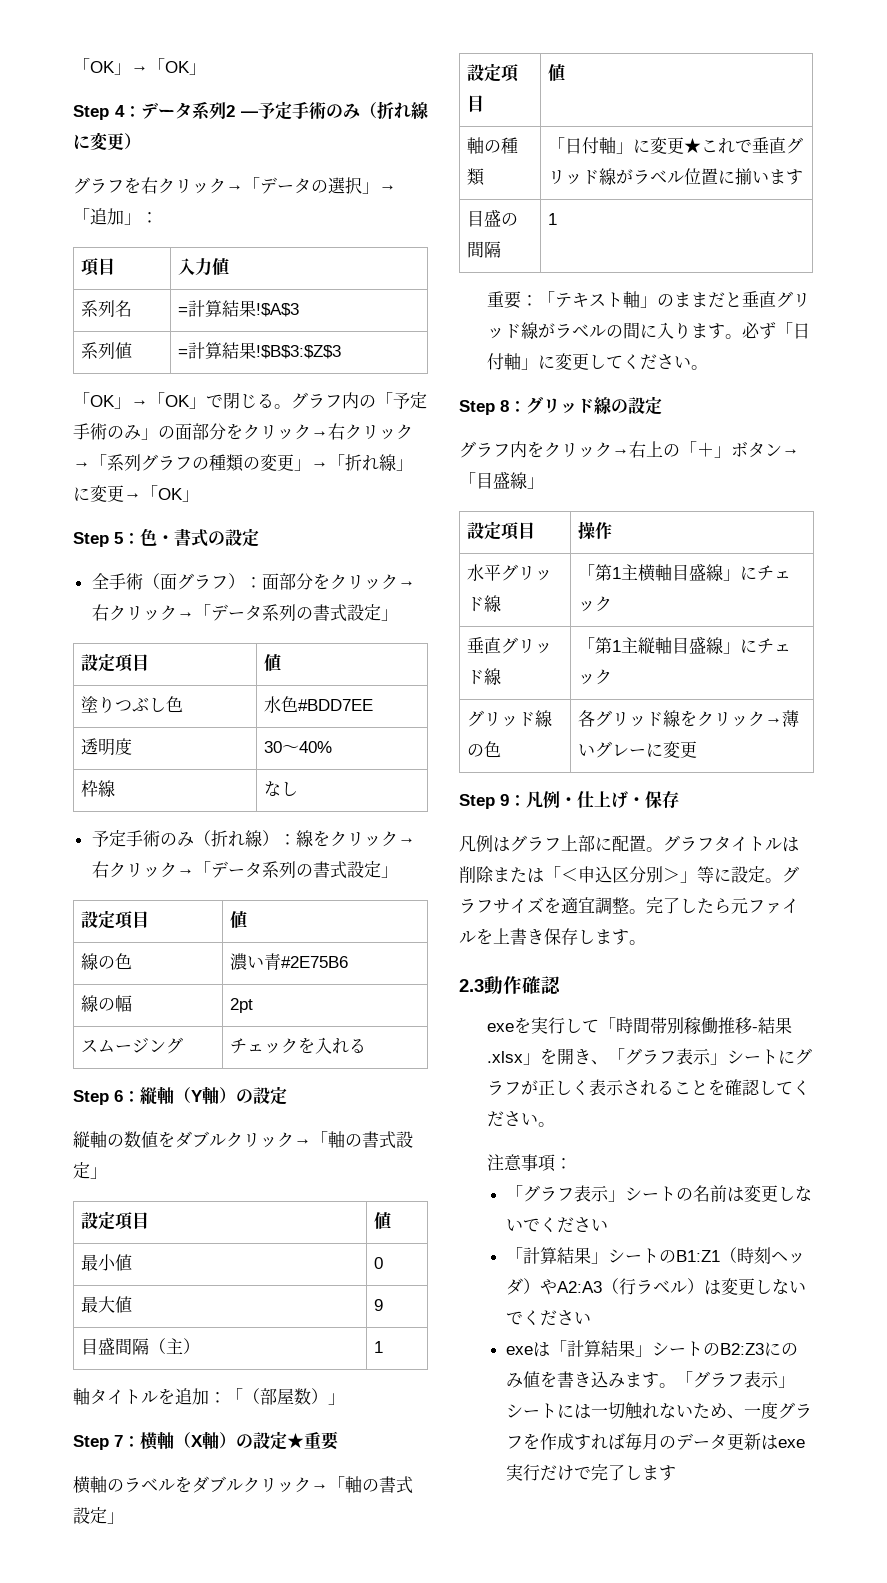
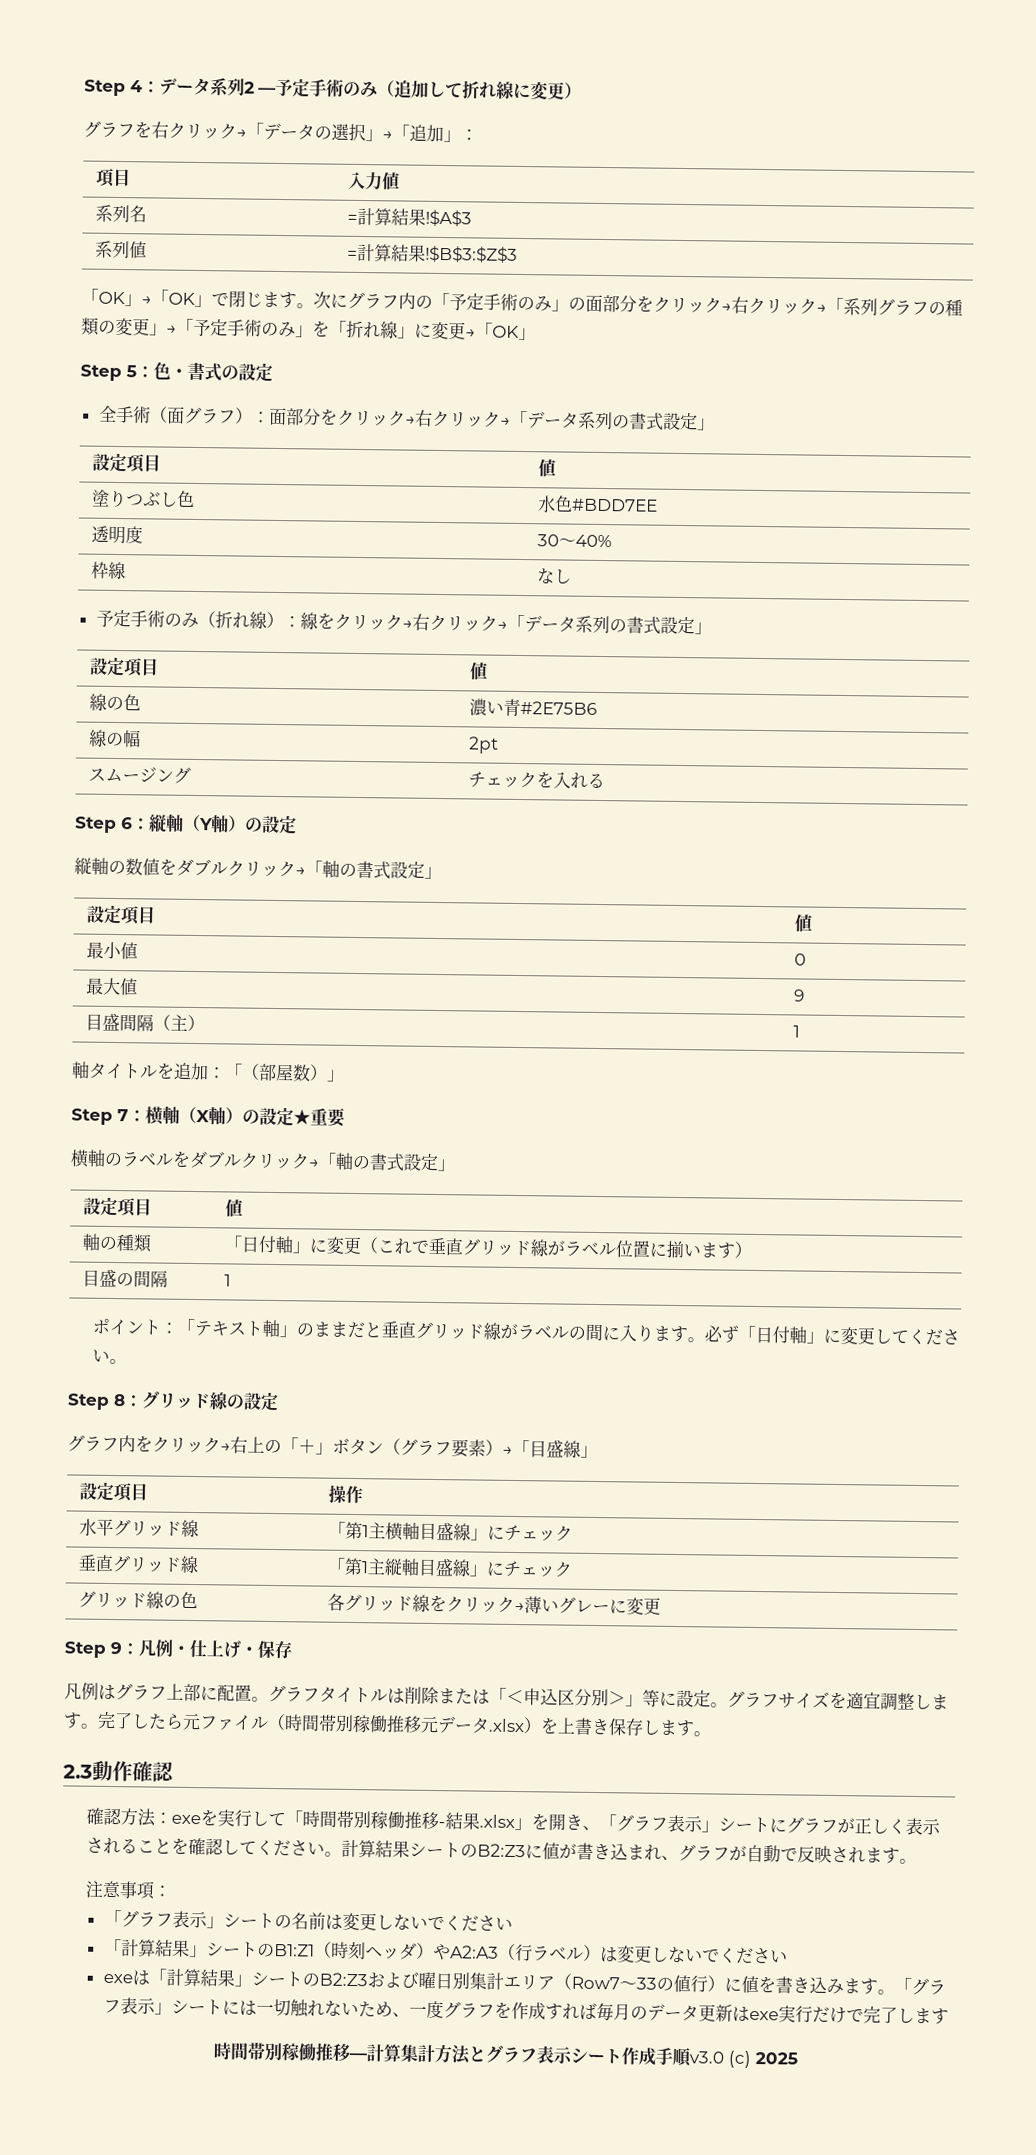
[73,58,206,75] 「OK」→「OK」 // -> (84, 88) none
(377, 110) none -> [394,79,464,99] 追加して
[257,393,291,409] る。 -> [262,291,348,309] ます。次に
(345, 461) none -> [193,318,347,338] 予定手術のみ」を「
[683,138,701,154] ★ -> [359,1237,379,1254] （
(803, 177) none -> [733,1241,752,1258] ）
[487,291,522,309] 重要 -> [92,1318,162,1336] ポイント
(782, 450) none -> [383,1438,503,1458] （グラフ要素）
(629, 905) none -> [914,1693,949,1710] [63,1712,82,1729] します
(476, 937) none -> [267,1713,542,1734] （時間帯別稼働推移元データ.xlsx）
(561, 985) none -> [86,1807,173,1827] 確認方法：
(556, 1124) none -> [341,1839,918,1865] 計算結果シートのB2:Z3に値が書き込まれ、グラフが自動で反映されます。
[764,1342,799,1356] [506,1373,524,1388] にのみ -> [366,1971,742,1993] および曜日別集計エリア（Row7〜33の値行）に
(677, 1473) none -> [213,2041,798,2068] // 時間帯別稼働推移—計算集計方法とグラフ表示シート作成手順v3.0 (c) 2025

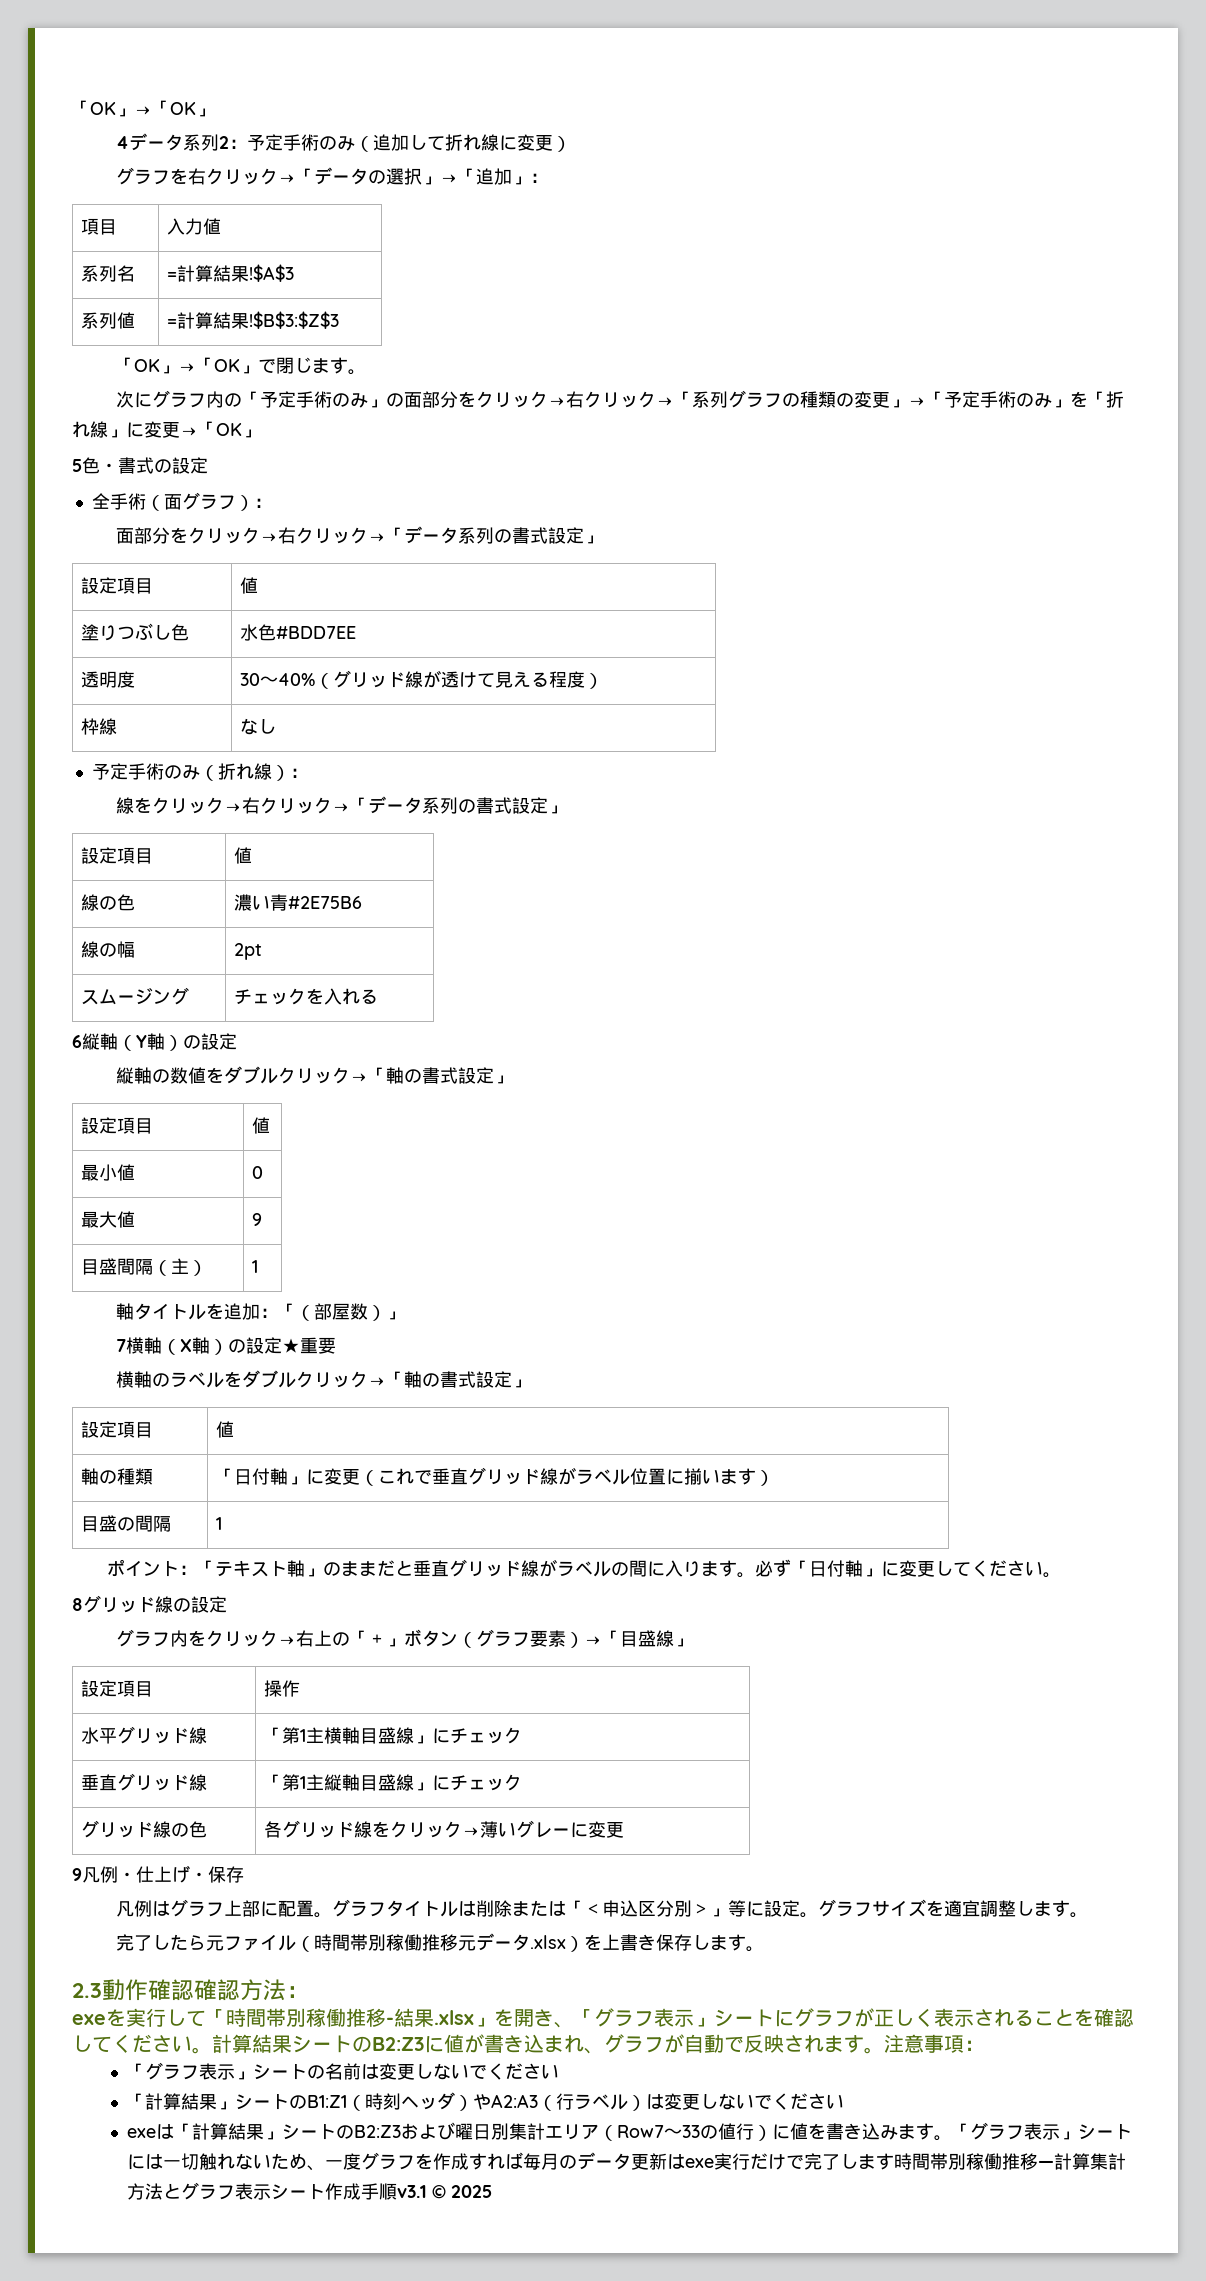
[84,79,160,97] Step 4： -> [72,100,214,117] [115,136,129,149] 「OK」→「OK」 // 4
[258,87,277,94] — -> [228,139,247,149] ：
(314, 306) none -> (366, 372) //
[80,364,154,382] Step 5： -> [72,459,82,472] 5
(270, 417) none -> (272, 503) //
(612, 541) none -> [315,670,604,689] （グリッド線が透けて見える程度）
(301, 622) none -> (308, 773) //
[75,816,150,833] Step 6： -> [72,1035,82,1048] 6
[71,1108,146,1125] Step 7： -> [115,1339,126,1352] 7
[67,1393,143,1410] Step 8： -> [72,1598,83,1611] 8
[64,1641,139,1658] Step 9： -> [72,1868,82,1881] 9
(98, 1726) none -> (1088, 1915) //
(175, 1771) // -> (194, 1990) none
(173, 1818) none -> (309, 1992) //
(918, 1861) // -> (884, 2050) none
(949, 2016) // -> (894, 2161) none
[689,2050,752,2068] v3.0 (c) -> [396,2185,446,2199] v3.1 ©

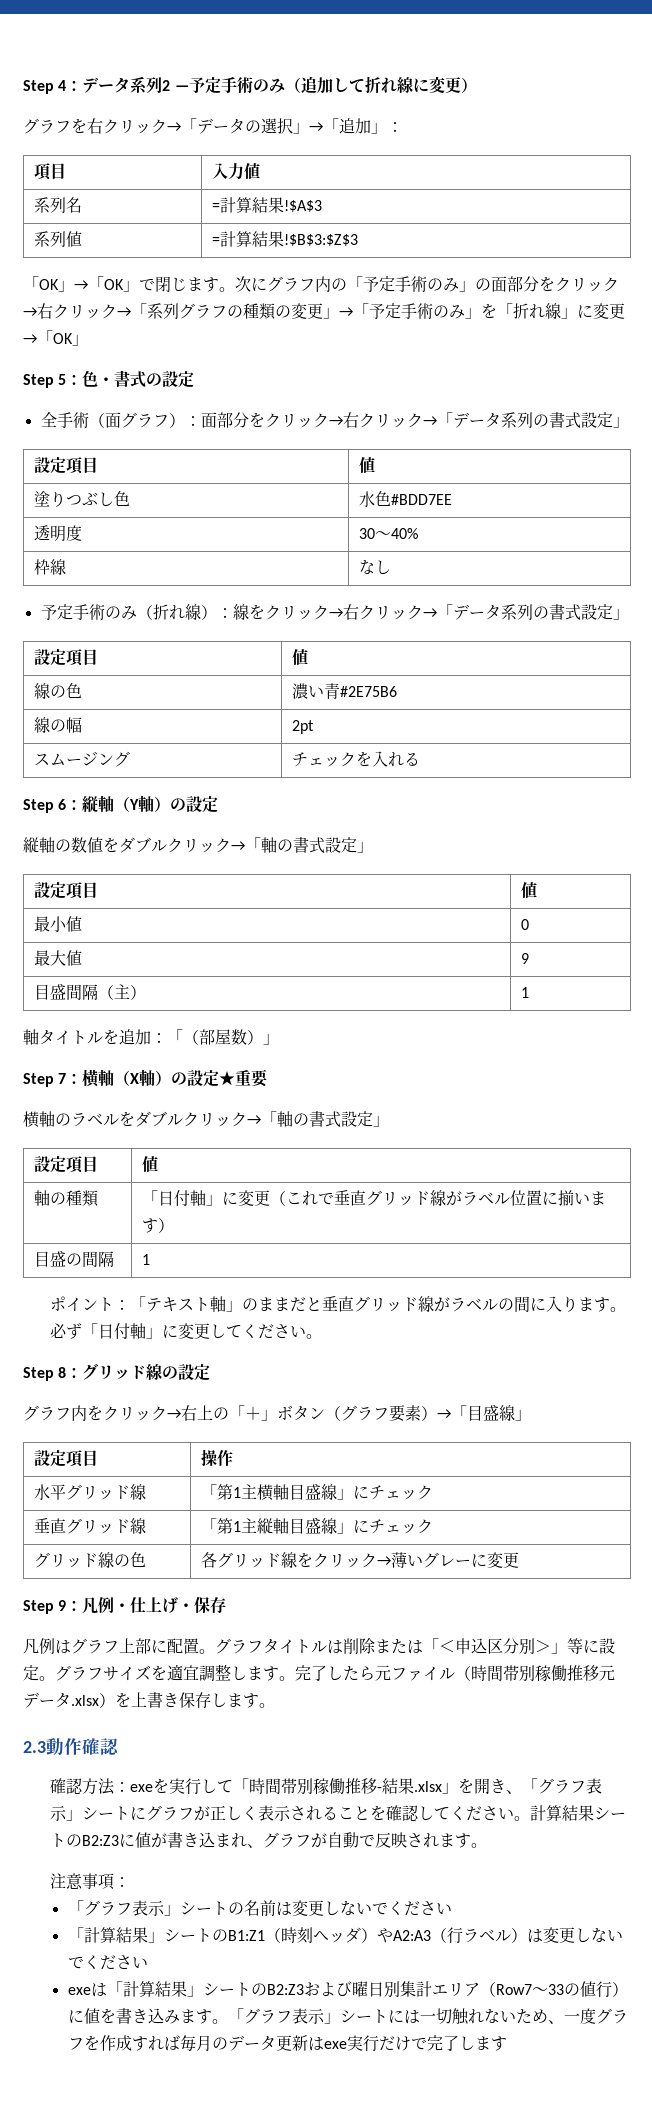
[72,100,214,117] [115,136,129,149] 「OK」→「OK」 // 4 -> [23,80,83,94] Step 4：
[228,139,247,149] ： -> [174,85,189,91] —
(366, 372) // -> (235, 289) none
[72,459,82,472] 5 -> [23,374,83,388] Step 5：
(272, 503) // -> (201, 421) none
[315,670,604,689] （グリッド線が透けて見える程度） -> (418, 533) none
(308, 773) // -> (233, 613) none
[72,1035,82,1048] 6 -> [23,799,83,813] Step 6：
[115,1339,126,1352] 7 -> [23,1073,83,1087] Step 7：
[72,1598,83,1611] 8 -> [23,1367,83,1381] Step 8：
[72,1868,82,1881] 9 -> [23,1600,83,1614] Step 9：
(1088, 1915) // -> (295, 1678) none
(194, 1990) none -> (119, 1746) //
(309, 1992) // -> (131, 1787) none
(884, 2050) none -> (488, 1845) //
[893,2153,1126,2170] [126,2182,492,2200] 時間帯別稼働推移—計算集計方法とグラフ表示シート作成手順v3.1 © 2025 -> (507, 2043) none

